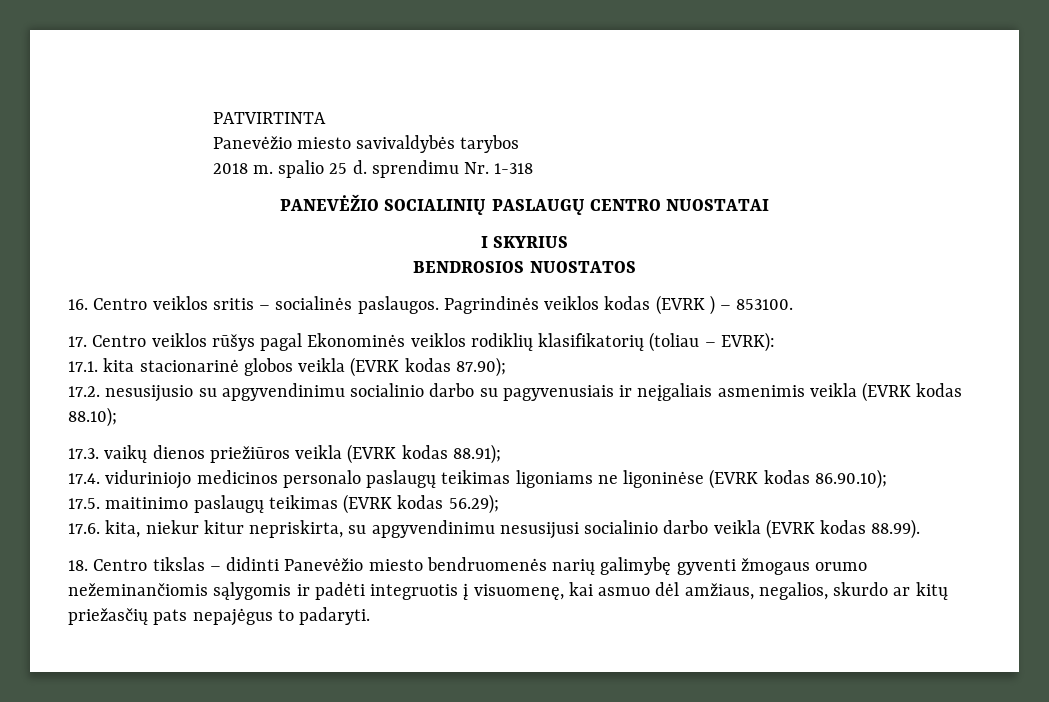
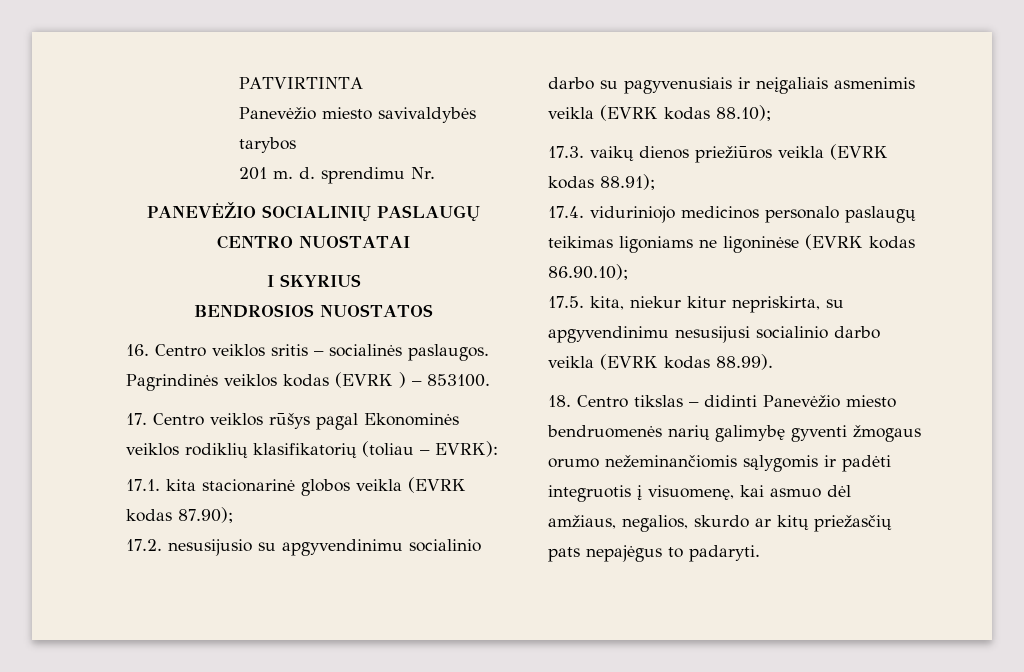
[212,160,348,178] 2018 m. spalio 25 -> [238,167,293,180] 201 m.
[494,163,534,174] 1-318 -> (436, 173) none
[105,494,499,514] [68,523,100,534] maitinimo paslaugų teikimas (EVRK kodas 56.29); // 17.6. -> (584, 302) none

